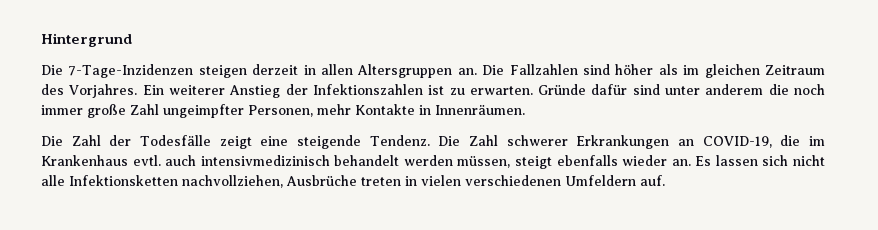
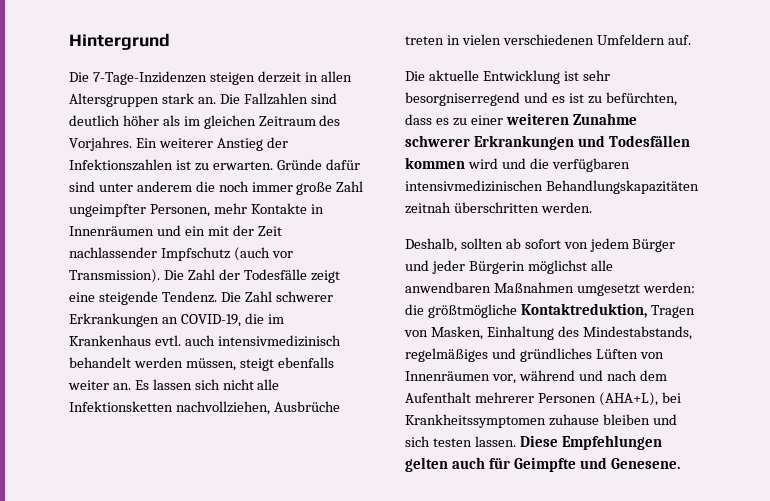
(453, 71) none -> [161,93,194,104] stark
(610, 69) none -> [69,115,120,126] deutlich
[435,104,525,115] Innenräumen. // -> [69,225,282,236] [69,247,293,261] [69,269,160,283] Innenräumen und ein mit der Zeit nachlassender Impfschutz (auch vor Transmission).
[622,155,668,166] wieder -> [68,380,109,390] weiter
(665, 180) none -> [405,70,610,84] [405,92,677,106] [405,113,637,126] [405,135,690,150] [405,157,630,172] [405,180,699,194] [405,202,592,214] [405,238,676,252] [405,260,613,274] [405,282,695,296] [405,303,695,318] [404,326,692,340] [405,348,664,362] [405,370,667,384] [405,392,681,406] [405,414,677,428] [405,435,662,450] [405,457,680,472] // Die aktuelle Entwicklung ist sehr besorgniserregend und es ist zu befürchten, dass es zu einer weiteren Zunahme schwerer Erkrankungen und Todesfällen kommen wird und die verfügbaren intensivmedizinischen Behandlungskapazitäten zeitnah überschritten werden. // Deshalb, sollten ab sofort von jedem Bürger und jeder Bürgerin möglichst alle anwendbaren Maßnahmen umgesetzt werden: die größtmögliche Kontaktreduktion, Tragen von Masken, Einhaltung des Mindestabstands, regelmäßiges und gründliches Lüften von Innenräumen vor, während und nach dem Aufenthalt mehrerer Personen (AHA+L), bei Krankheitssymptomen zuhause bleiben und sich testen lassen. Diese Empfehlungen gelten auch für Geimpfte und Genesene.

